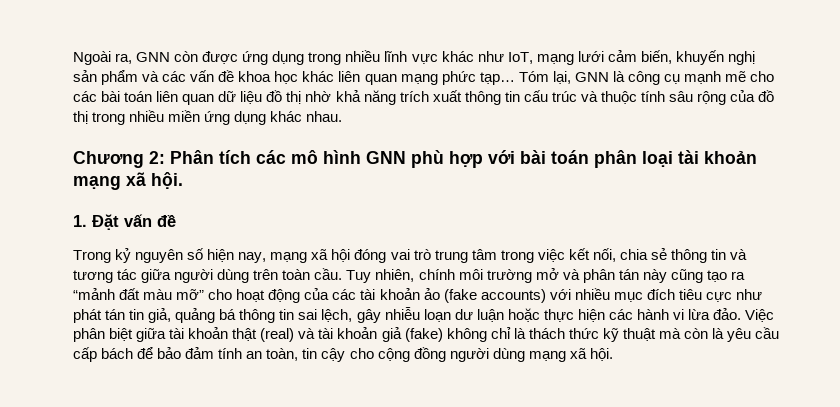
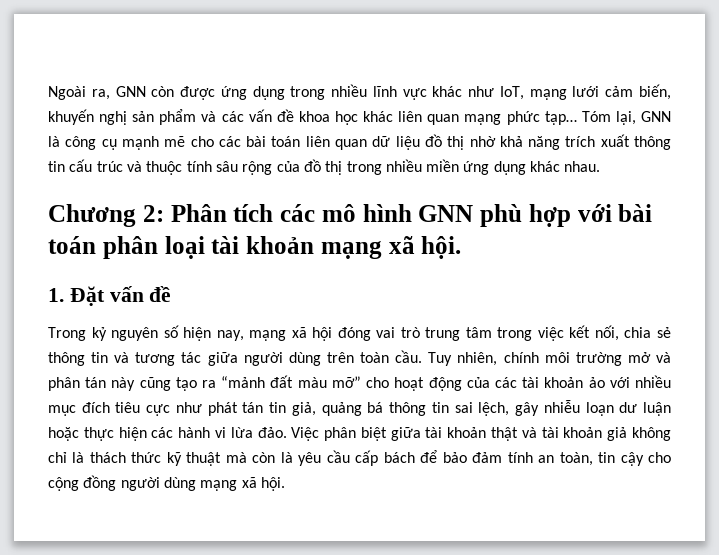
[443,289,546,303] (fake accounts) -> (605, 382) none
[260,328,295,342] (real) -> (519, 434) none
[404,328,443,342] (fake) -> (628, 434) none

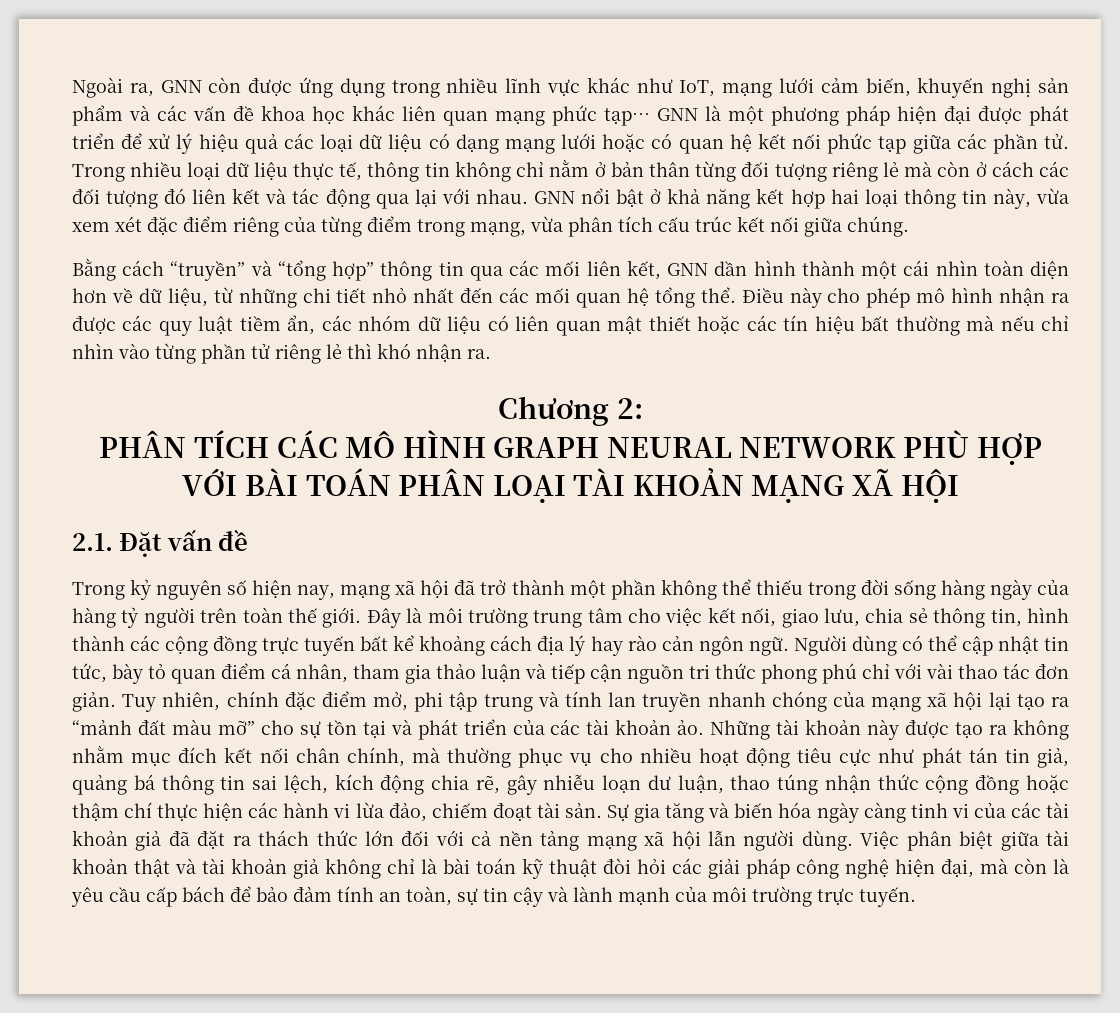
[581,111,671,125] [48,134,671,150] [48,159,601,175] [48,204,653,227] [48,236,462,259] [48,288,64,302] Tóm lại, GNN là công cụ mạnh mẽ cho các bài toán liên quan dữ liệu đồ thị nhờ khả năng trích xuất thông tin cấu trúc và thuộc tính sâu rộng của đồ thị trong nhiều miền ứng dụng khác nhau. // Chương 2: Phân tích các mô hình GNN phù hợp với bài toán phân loại tài khoản mạng xã hội. // 1. -> [657,105,1069,126] [72,133,1069,154] [72,159,1070,182] [72,188,1070,209] [72,216,909,237] [72,258,1069,281] [72,287,1069,308] [72,315,1070,336] [72,343,491,364] [498,396,643,426] [99,430,1042,465] [182,467,959,503] [72,533,113,551] GNN là một phương pháp hiện đại được phát triển để xử lý hiệu quả các loại dữ liệu có dạng mạng lưới hoặc có quan hệ kết nối phức tạp giữa các phần tử. Trong nhiều loại dữ liệu thực tế, thông tin không chỉ nằm ở bản thân từng đối tượng riêng lẻ mà còn ở cách các đối tượng đó liên kết và tác động qua lại với nhau. GNN nổi bật ở khả năng kết hợp hai loại thông tin này, vừa xem xét đặc điểm riêng của từng điểm trong mạng, vừa phân tích cấu trúc kết nối giữa chúng. // Bằng cách “truyền” và “tổng hợp” thông tin qua các mối liên kết, GNN dần hình thành một cái nhìn toàn diện hơn về dữ liệu, từ những chi tiết nhỏ nhất đến các mối quan hệ tổng thể. Điều này cho phép mô hình nhận ra được các quy luật tiềm ẩn, các nhóm dữ liệu có liên quan mật thiết hoặc các tín hiệu bất thường mà nếu chỉ nhìn vào từng phần tử riêng lẻ thì khó nhận ra. // Chương 2: // PHÂN TÍCH CÁC MÔ HÌNH GRAPH NEURAL NETWORK PHÙ HỢP VỚI BÀI TOÁN PHÂN LOẠI TÀI KHOẢN MẠNG XÃ HỘI // 2.1.
[337,327,420,341] đóng vai trò -> [454,579,1069,600] [72,607,528,628] đã trở thành một phần không thể thiếu trong đời sống hàng ngày của hàng tỷ người trên toàn thế giới. Đây là môi trường
[497,327,533,341] trong -> [628,608,662,623] cho
(619, 333) none -> [781,608,861,628] giao lưu,
[91,350,672,366] [48,377,171,391] tin và tương tác giữa người dùng trên toàn cầu. Tuy nhiên, chính môi trường mở và phân tán này cũng -> [990,607,1070,627] [72,635,1070,656] [72,663,1069,684] [72,691,1011,712] tin, hình thành các cộng đồng trực tuyến bất kể khoảng cách địa lý hay rào cản ngôn ngữ. Người dùng có thể cập nhật tin tức, bày tỏ quan điểm cá nhân, tham gia thảo luận và tiếp cận nguồn tri thức phong phú chỉ với vài thao tác đơn giản. Tuy nhiên, chính đặc điểm mở, phi tập trung và tính lan truyền nhanh chóng của mạng xã hội lại
[394,375,672,391] [48,402,110,416] hoạt động của các tài khoản ảo với nhiều mục đích -> [299,719,1069,740] [72,745,790,768] sự tồn tại và phát triển của các tài khoản ảo. Những tài khoản này được tạo ra không nhằm mục đích kết nối chân chính, mà thường phục vụ cho nhiều hoạt động
[515,400,671,416] [48,427,79,441] gây nhiễu loạn dư luận hoặc -> [334,774,1070,795] [72,802,153,822] kích động chia rẽ, gây nhiễu loạn dư luận, thao túng nhận thức cộng đồng hoặc thậm chí
[257,427,287,438] đảo. -> [388,802,1070,823] [72,830,853,851] đảo, chiếm đoạt tài sản. Sự gia tăng và biến hóa ngày càng tinh vi của các tài khoản giả đã đặt ra thách thức lớn đối với cả nền tảng mạng xã hội lẫn người dùng.
[89,452,222,466] thách thức kỹ thuật -> [443,858,974,879] bài toán kỹ thuật đòi hỏi các giải pháp công nghệ hiện đại,
(593, 459) none -> [457,888,478,906] sự
[648,452,672,463] [48,475,285,491] cho cộng đồng người dùng mạng xã hội. -> [547,886,916,907] và lành mạnh của môi trường trực tuyến.

